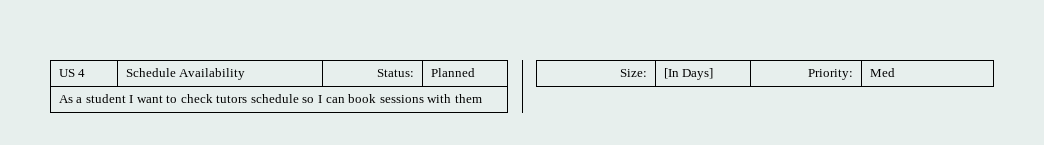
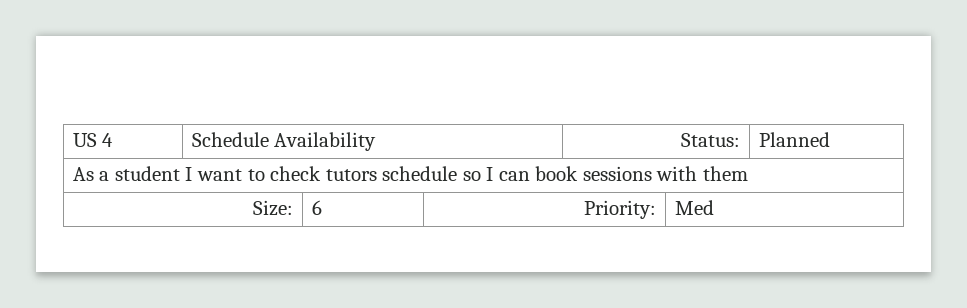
[663,68,714,80] [In Days] -> [311,200,322,215] 6

